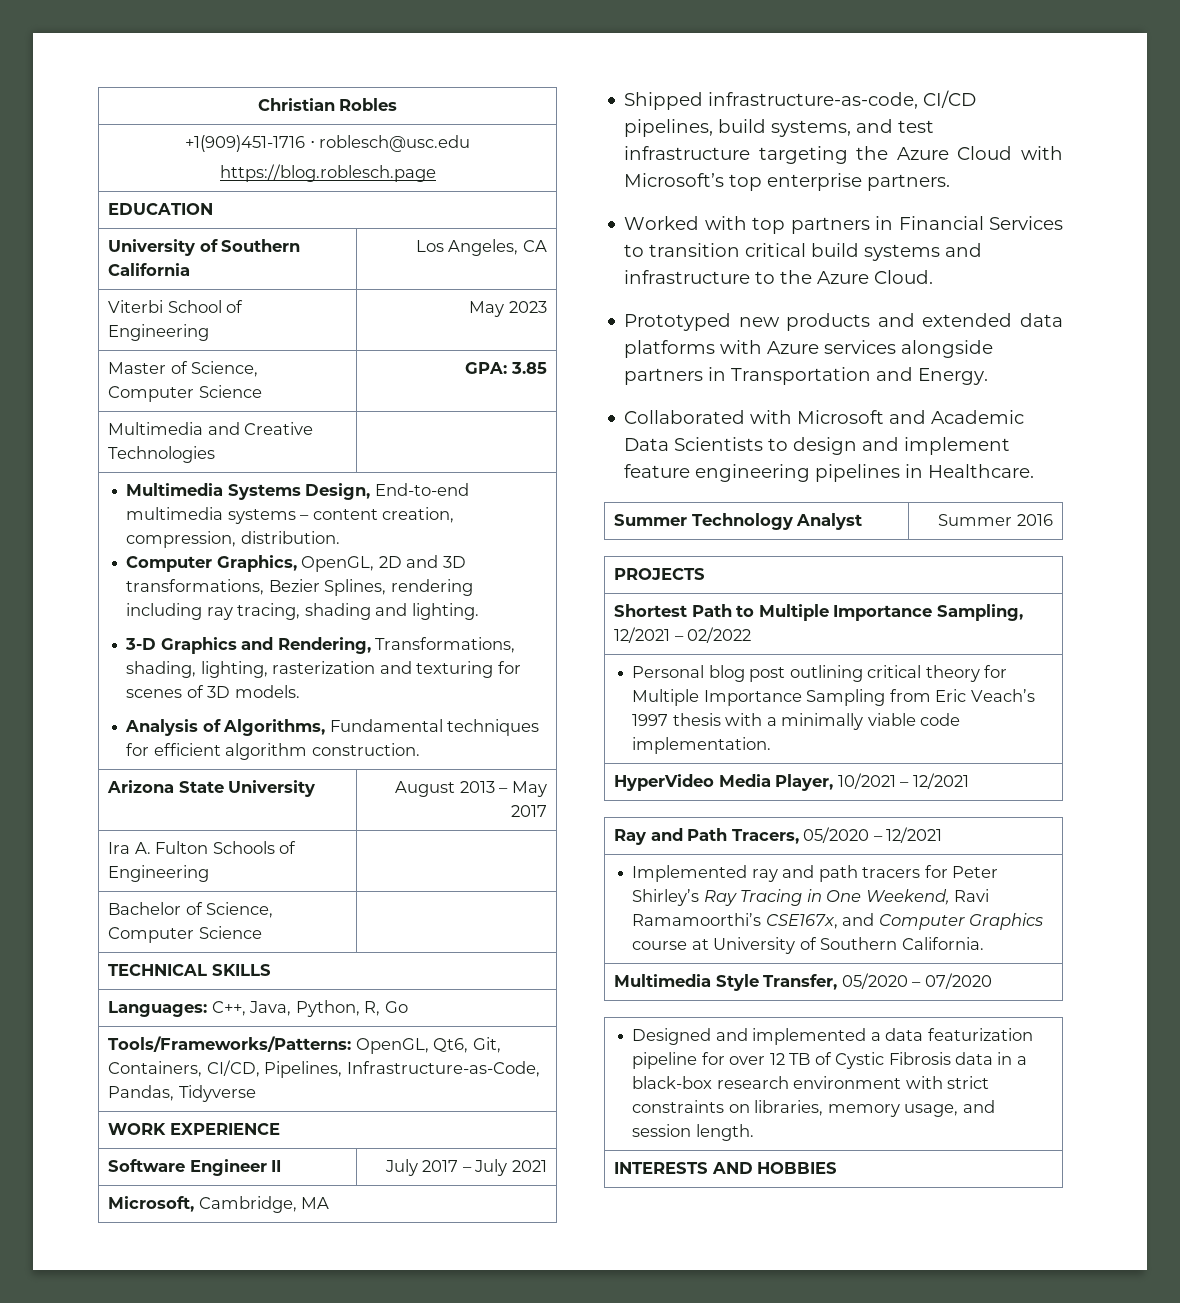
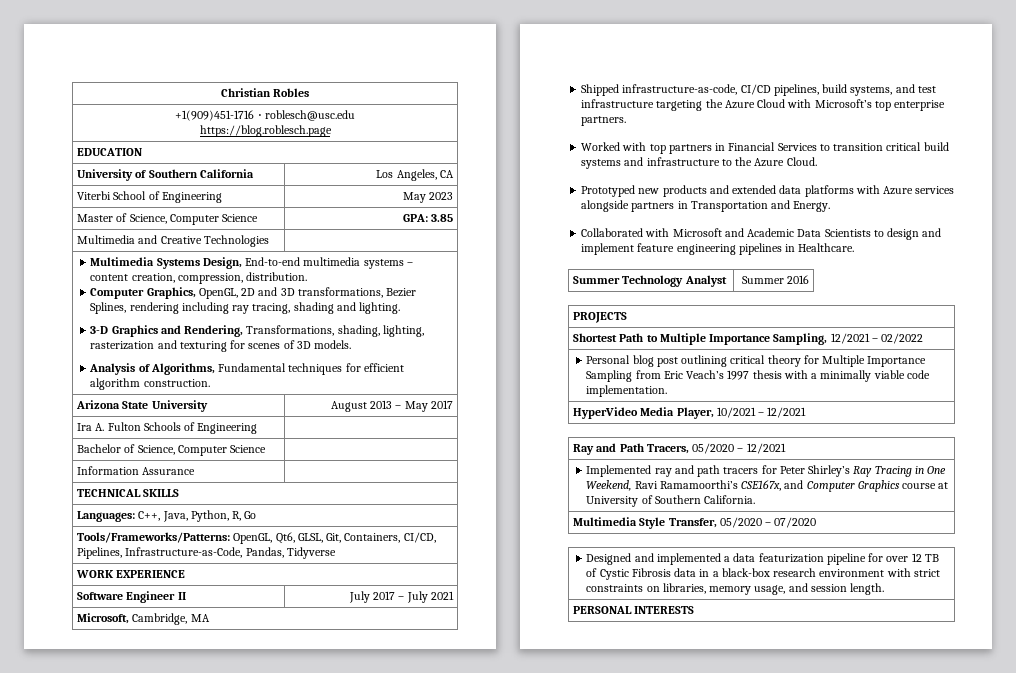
(262, 932) none -> [77,466,196,475] // Information Assurance |
(469, 1045) none -> [297,533,323,543] GLSL,
[614,1162,838,1174] INTERESTS AND HOBBIES -> [573,606,695,614] PERSONAL INTERESTS

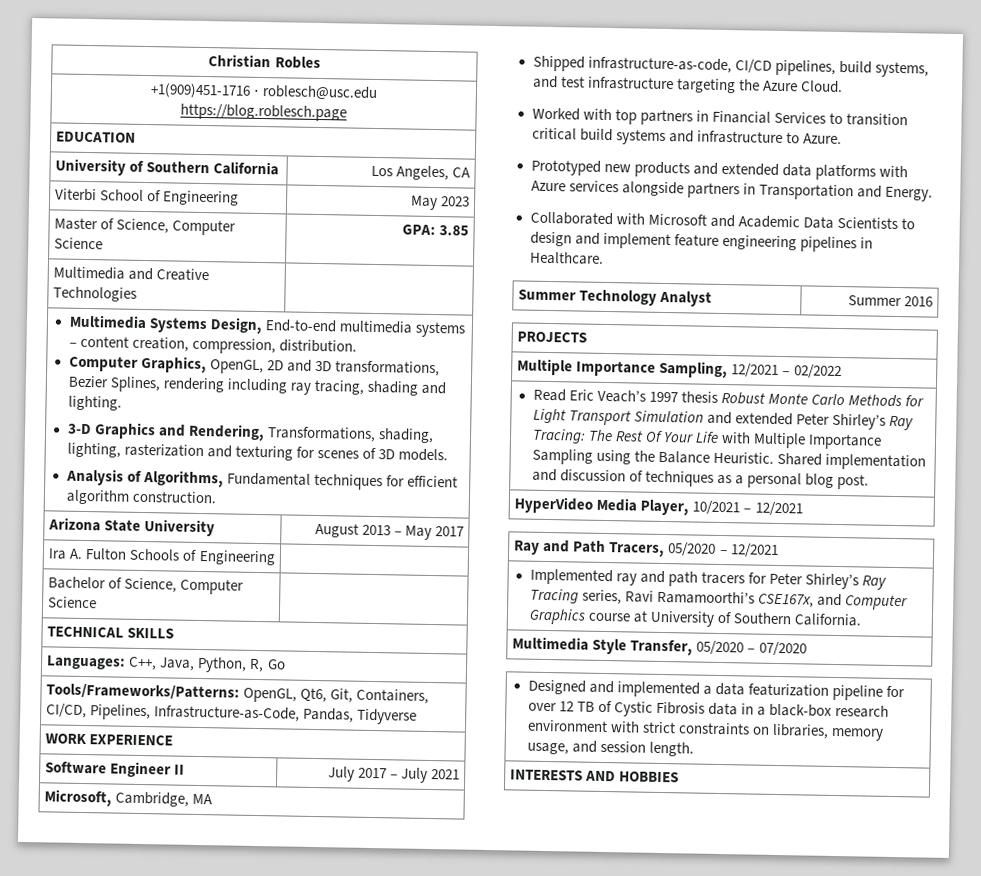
[77,466,196,475] // Information Assurance | -> (98, 602) none
[297,533,323,543] GLSL, -> (328, 695) none
[757,99,946,111] [581,116,627,126] Cloud with Microsoft’s top enterprise partners. -> [800,80,843,94] Cloud.
[735,157,817,167] the Azure Cloud. -> [802,133,842,145] Azure.
[573,333,658,342] Shortest Path to -> (588, 337) none
[586,355,927,367] [586,370,930,382] [586,385,668,397] Personal blog post outlining critical theory for Multiple Importance Sampling from Eric Veach’s 1997 thesis with a minimally viable code implementation. -> [532,388,925,408] [532,408,915,431] [531,428,883,450] [531,448,927,471] [531,468,870,490] Read Eric Veach’s 1997 thesis Robust Monte Carlo Methods for Light Transport Simulation and extended Peter Shirley’s Ray Tracing: The Rest Of Your Life with Multiple Importance Sampling using the Balance Heuristic. Shared implementation and discussion of techniques as a personal blog post.
[914,466,947,474] [586,480,632,491] in One Weekend, -> [581,589,622,605] series,
[573,606,695,614] PERSONAL INTERESTS -> [510,769,680,783] INTERESTS AND HOBBIES

